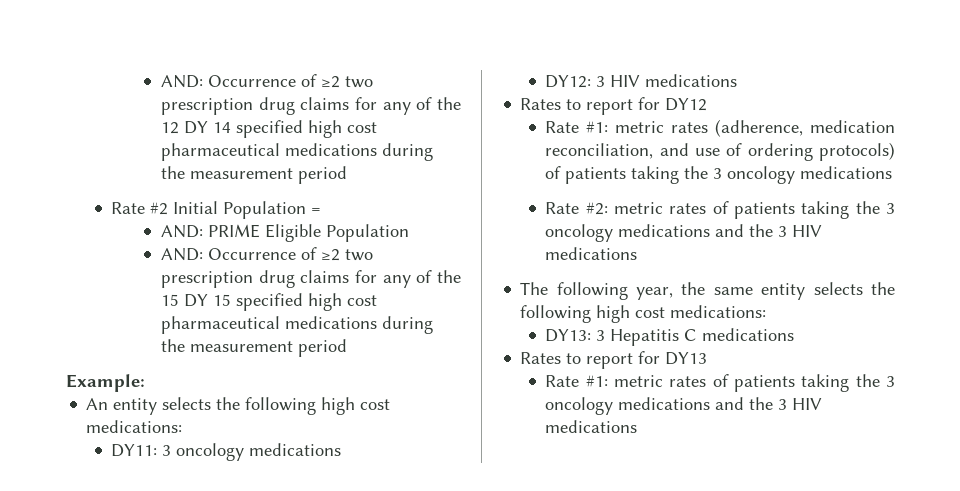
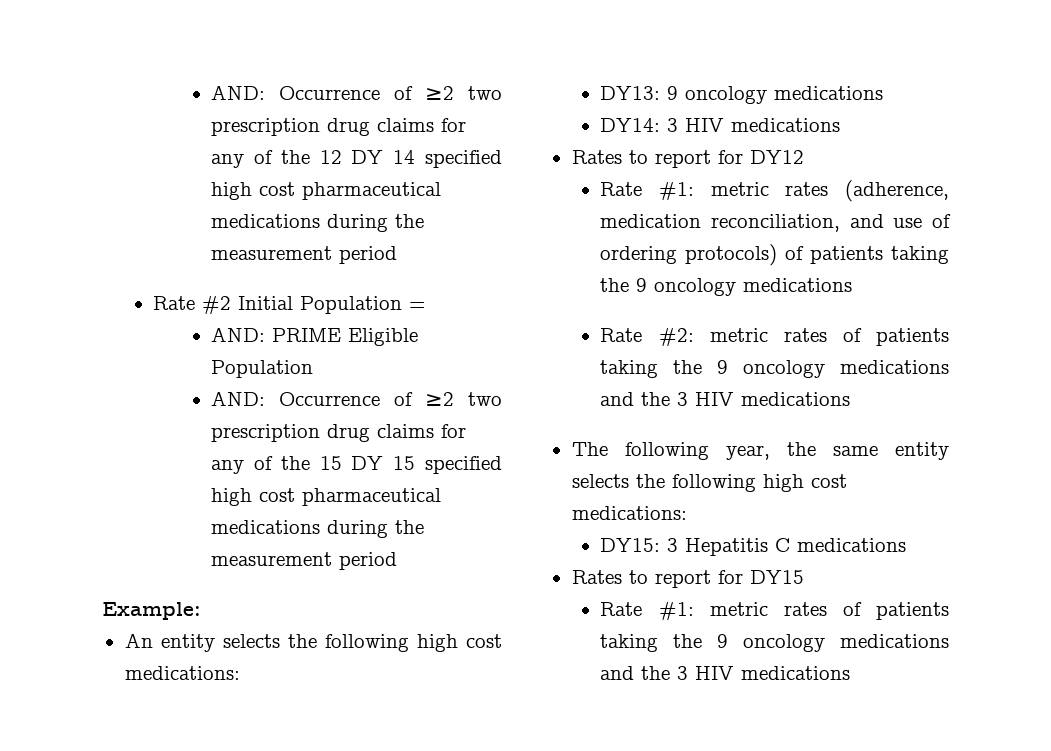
[111,443,342,461] [545,75,592,88] DY11: 3 oncology medications // DY12: -> [600,86,884,104] [600,118,661,132] DY13: 9 oncology medications // DY14:
[713,168,723,179] 3 -> [636,278,648,292] 9
[886,203,895,214] 3 -> [717,360,729,374] 9
[545,329,592,342] DY13: -> [600,538,661,552] DY15:
[665,352,708,365] DY13 -> [749,570,804,584] DY15
[886,376,895,387] 3 -> [717,634,729,648] 9

